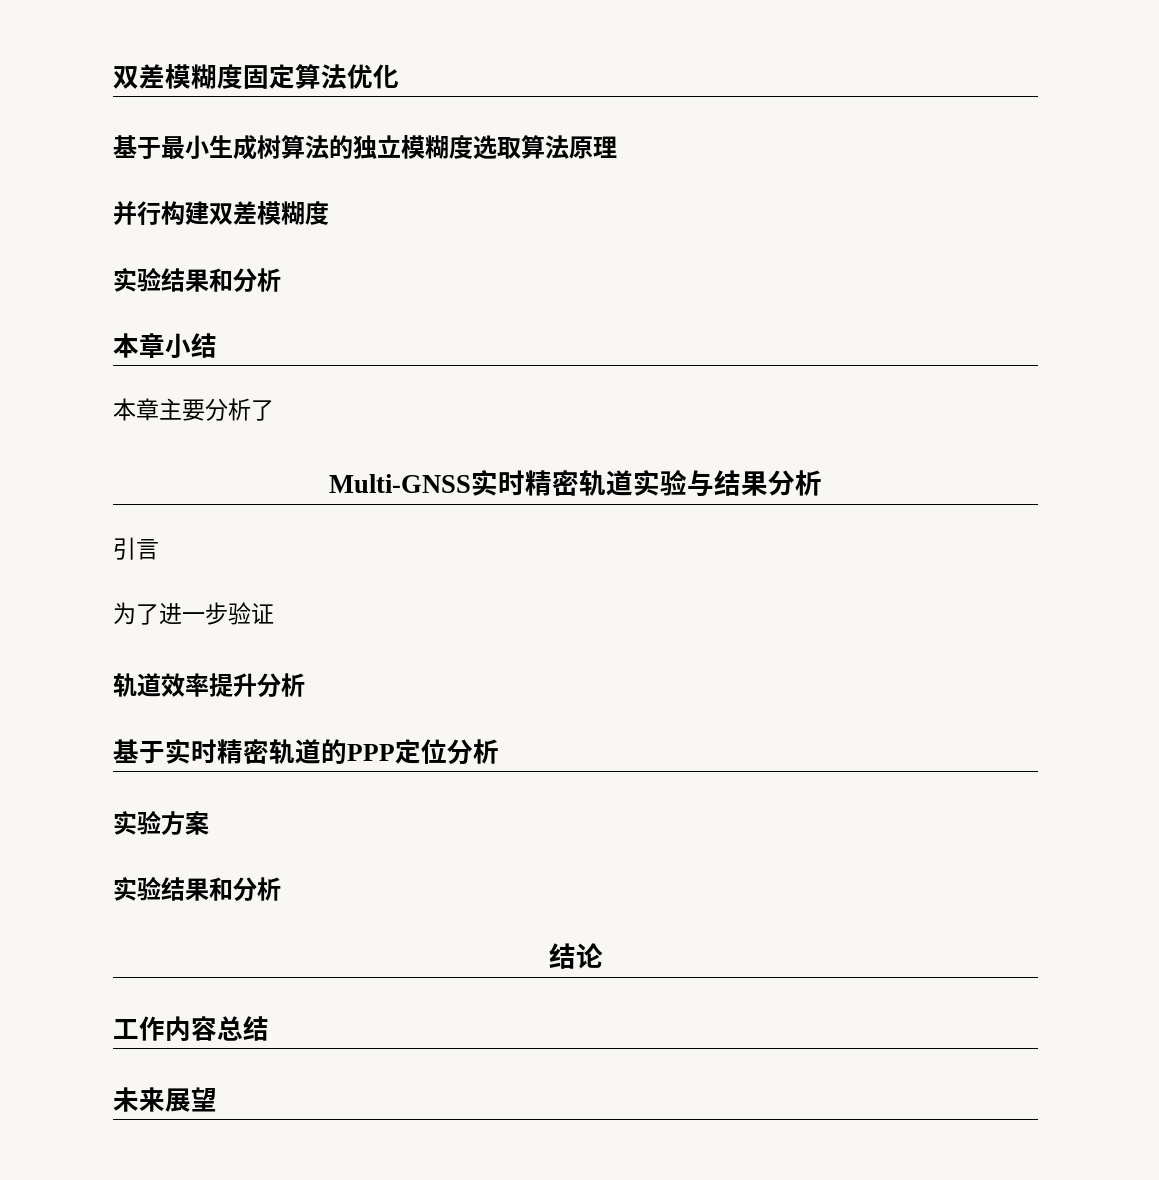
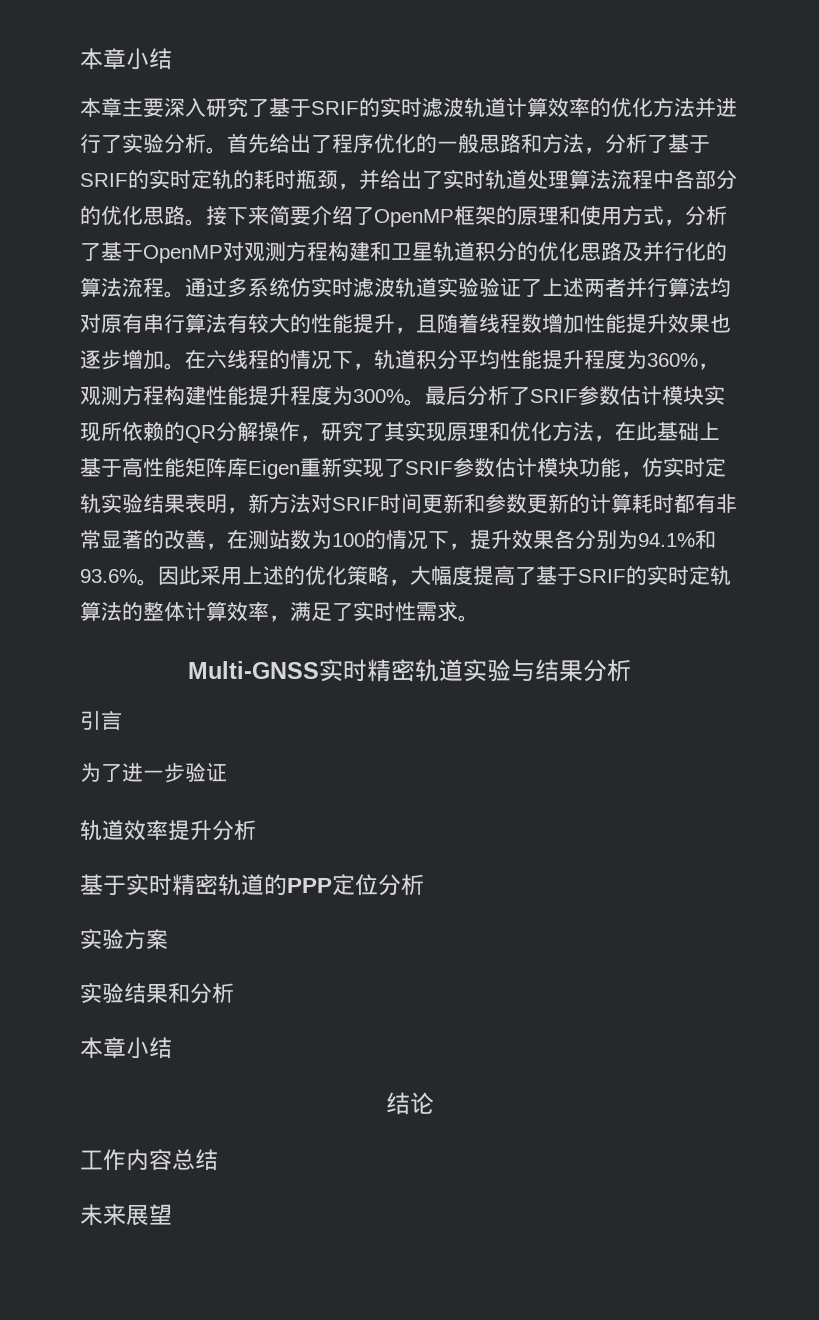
[113,64,399,90] [113,135,617,160] [113,201,329,225] [113,267,281,293] [113,333,217,359] [113,398,274,421] 双差模糊度固定算法优化 // 基于最小生成树算法的独立模糊度选取算法原理 // 并行构建双差模糊度 // 实验结果和分析 // 本章小结 // 本章主要分析了 -> [80,48,172,70] [80,97,737,118] [80,133,710,154] [80,169,737,190] [80,205,727,227] [80,241,727,263] [80,277,731,298] [80,313,731,334] [80,349,719,370] [80,385,725,406] [80,421,720,443] [80,457,726,479] [80,493,737,514] [80,529,716,550] [80,565,731,586] [80,601,479,622] 本章小结 // 本章主要深入研究了基于SRIF的实时滤波轨道计算效率的优化方法并进行了实验分析。首先给出了程序优化的一般思路和方法，分析了基于SRIF的实时定轨的耗时瓶颈，并给出了实时轨道处理算法流程中各部分的优化思路。接下来简要介绍了OpenMP框架的原理和使用方式，分析了基于OpenMP对观测方程构建和卫星轨道积分的优化思路及并行化的算法流程。通过多系统仿实时滤波轨道实验验证了上述两者并行算法均对原有串行算法有较大的性能提升，且随着线程数增加性能提升效果也逐步增加。在六线程的情况下，轨道积分平均性能提升程度为360%，观测方程构建性能提升程度为300%。最后分析了SRIF参数估计模块实现所依赖的QR分解操作，研究了其实现原理和优化方法，在此基础上基于高性能矩阵库Eigen重新实现了SRIF参数估计模块功能，仿实时定轨实验结果表明，新方法对SRIF时间更新和参数更新的计算耗时都有非常显著的改善，在测站数为100的情况下，提升效果各分别为94.1%和93.6%。因此采用上述的优化策略，大幅度提高了基于SRIF的实时定轨算法的整体计算效率，满足了实时性需求。
(281, 889) none -> [80,1037,172,1059] // 本章小结

